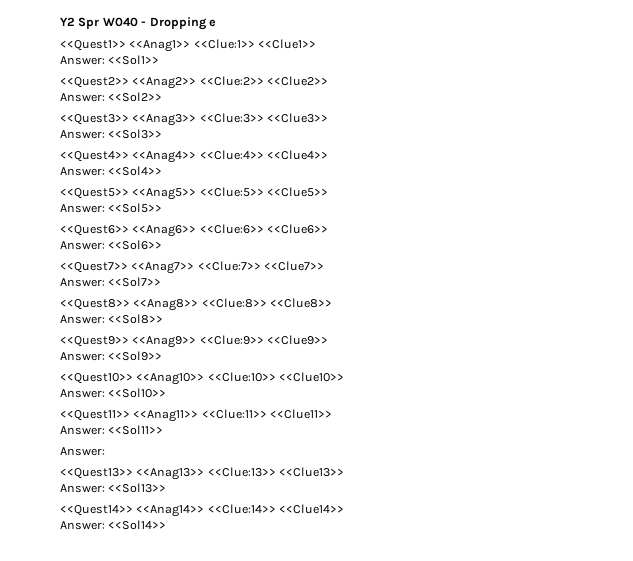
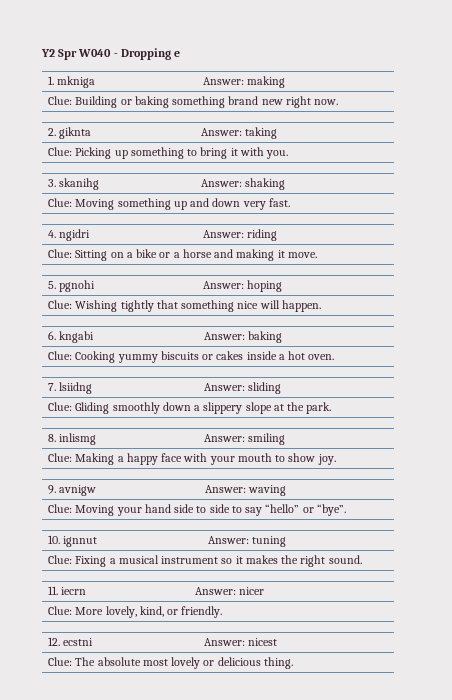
[60,39,317,52] [60,55,160,65] [60,76,329,89] [60,92,163,102] [60,113,329,126] [60,129,163,139] [60,150,329,163] [60,166,163,176] [60,187,329,200] [60,203,163,213] [60,224,329,237] [60,240,163,250] [60,261,325,274] [60,277,162,287] [60,298,333,311] [60,314,164,324] [60,335,329,348] [60,351,163,361] [60,372,345,385] [60,388,167,398] [60,409,333,422] [60,425,164,435] [60,447,105,456] [60,467,345,480] [60,483,167,493] [60,504,345,517] [60,520,167,530] // <<Quest1>> <<Anag1>> <<Clue:1>> <<Clue1>> // Answer: <<Sol1>> // <<Quest2>> <<Anag2>> <<Clue:2>> <<Clue2>> // Answer: <<Sol2>> // <<Quest3>> <<Anag3>> <<Clue:3>> <<Clue3>> // Answer: <<Sol3>> // <<Quest4>> <<Anag4>> <<Clue:4>> <<Clue4>> // Answer: <<Sol4>> // <<Quest5>> <<Anag5>> <<Clue:5>> <<Clue5>> // Answer: <<Sol5>> // <<Quest6>> <<Anag6>> <<Clue:6>> <<Clue6>> // Answer: <<Sol6>> // <<Quest7>> <<Anag7>> <<Clue:7>> <<Clue7>> // Answer: <<Sol7>> // <<Quest8>> <<Anag8>> <<Clue:8>> <<Clue8>> // Answer: <<Sol8>> // <<Quest9>> <<Anag9>> <<Clue:9>> <<Clue9>> // Answer: <<Sol9>> // <<Quest10>> <<Anag10>> <<Clue:10>> <<Clue10>> // Answer: <<Sol10>> // <<Quest11>> <<Anag11>> <<Clue:11>> <<Clue11>> // Answer: <<Sol11>> // Answer: // <<Quest13>> <<Anag13>> <<Clue:13>> <<Clue13>> // Answer: <<Sol13>> // <<Quest14>> <<Anag14>> <<Clue:14>> <<Clue14>> // Answer: <<Sol14>> -> [48,76,96,88] [203,76,286,88] [48,96,339,108] [48,127,92,139] [201,127,278,139] [48,147,289,159] [48,178,100,190] [201,178,286,190] [48,198,290,210] [48,229,91,241] [203,229,278,241] [48,249,317,261] [48,280,96,292] [203,280,283,292] [48,300,321,312] [48,331,95,343] [204,331,283,343] [48,351,335,363] [48,382,93,394] [204,382,282,394] [48,402,332,414] [48,433,97,445] [204,433,286,445] [48,453,336,465] [48,485,97,496] [205,485,287,496] [48,504,346,516] [48,535,98,547] [208,536,287,547] [48,555,362,567] [48,586,87,595] [195,587,265,595] [48,606,223,618] [48,637,94,646] [204,638,278,646] [48,657,293,669] // 1. mkniga | Answer: making // Clue: Building or baking something brand new right now. // 2. giknta | Answer: taking // Clue: Picking up something to bring it with you. // 3. skanihg | Answer: shaking // Clue: Moving something up and down very fast. // 4. ngidri | Answer: riding // Clue: Sitting on a bike or a horse and making it move. // 5. pgnohi | Answer: hoping // Clue: Wishing tightly that something nice will happen. // 6. kngabi | Answer: baking // Clue: Cooking yummy biscuits or cakes inside a hot oven. // 7. lsiidng | Answer: sliding // Clue: Gliding smoothly down a slippery slope at the park. // 8. inlismg | Answer: smiling // Clue: Making a happy face with your mouth to show joy. // 9. avnigw | Answer: waving // Clue: Moving your hand side to side to say “hello” or “bye”. // 10. ignnut | Answer: tuning // Clue: Fixing a musical instrument so it makes the right sound. // 11. iecrn | Answer: nicer // Clue: More lovely, kind, or friendly. // 12. ecstni | Answer: nicest // Clue: The absolute most lovely or delicious thing.

